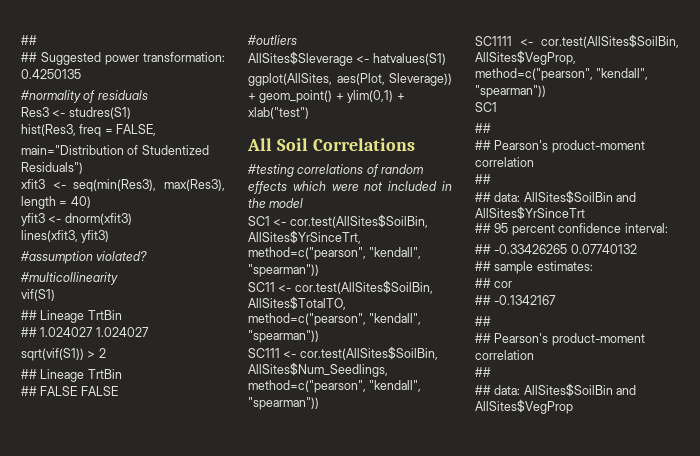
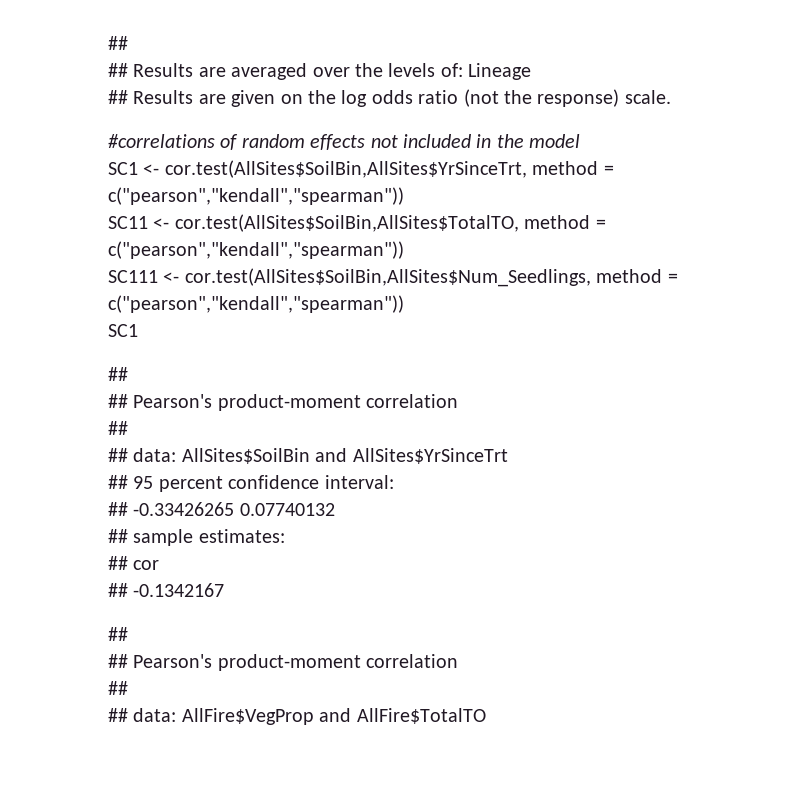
[21,35,37,45] [21,52,225,65] [21,69,81,79] [20,90,148,103] [21,107,131,119] [21,124,157,137] [21,145,209,155] [21,162,83,174] [21,179,225,192] [21,196,91,209] [21,213,132,226] [21,230,110,243] [20,251,148,264] [20,272,118,285] [21,289,55,301] [21,310,122,323] [21,327,149,337] [21,348,106,361] [21,369,122,382] [21,386,118,396] [247,35,297,45] [248,51,446,66] [248,73,452,86] [248,90,405,103] [248,107,309,119] [247,138,415,151] [247,164,364,177] ## // ## Suggested power transformation: 0.4250135 // #normality of residuals // Res3 <- studres(S1) // hist(Res3, freq = FALSE, // main="Distribution of Studentized Residuals") // xfit3 <- seq(min(Res3), max(Res3), length = 40) // yfit3 <- dnorm(xfit3) // lines(xfit3, yfit3) // #assumption violated? // #multicollinearity // vif(S1) // ## Lineage TrtBin // ## 1.024027 1.024027 // sqrt(vif(S1)) > 2 // ## Lineage TrtBin // ## FALSE FALSE // #outliers // AllSites$Sleverage <- hatvalues(S1) // ggplot(AllSites, aes(Plot, Sleverage)) + geom_point() + ylim(0,1) + xlab("test") // All Soil Correlations // #testing correlations -> [108,36,128,50] [108,63,532,80] [108,89,671,107] [108,134,215,148] ## // ## Results are averaged over the levels of: Lineage // ## Results are given on the log odds ratio (not the response) scale. // #correlations
[292,181,359,191] which were -> (366, 142) none
[289,214,428,228] [248,230,361,244] [248,247,422,260] [248,264,319,277] [248,280,433,294] [248,296,346,310] [248,313,422,326] [248,330,319,343] [248,346,438,360] [248,362,388,377] [248,380,422,393] [248,397,319,410] [475,34,679,48] [475,50,576,65] [475,68,649,81] [475,85,546,98] cor.test(AllSites$SoilBin, AllSites$YrSinceTrt, method=c("pearson", "kendall", "spearman")) // SC11 <- cor.test(AllSites$SoilBin, AllSites$TotalTO, method=c("pearson", "kendall", "spearman")) // SC111 <- cor.test(AllSites$SoilBin, AllSites$Num_Seedlings, method=c("pearson", "kendall", "spearman")) // SC1111 <- cor.test(AllSites$SoilBin, AllSites$VegProp, method=c("pearson", "kendall", "spearman")) -> [164,160,614,178] [108,187,404,205] [108,214,606,232] [108,241,404,259] [108,268,678,287] [108,295,404,313] cor.test(AllSites$SoilBin,AllSites$YrSinceTrt, method = c("pearson","kendall","spearman")) // SC11 <- cor.test(AllSites$SoilBin,AllSites$TotalTO, method = c("pearson","kendall","spearman")) // SC111 <- cor.test(AllSites$SoilBin,AllSites$Num_Seedlings, method = c("pearson","kendall","spearman"))
[523,383,637,397] [475,399,573,414] AllSites$SoilBin and AllSites$VegProp -> [181,708,486,725] AllFire$VegProp and AllFire$TotalTO

